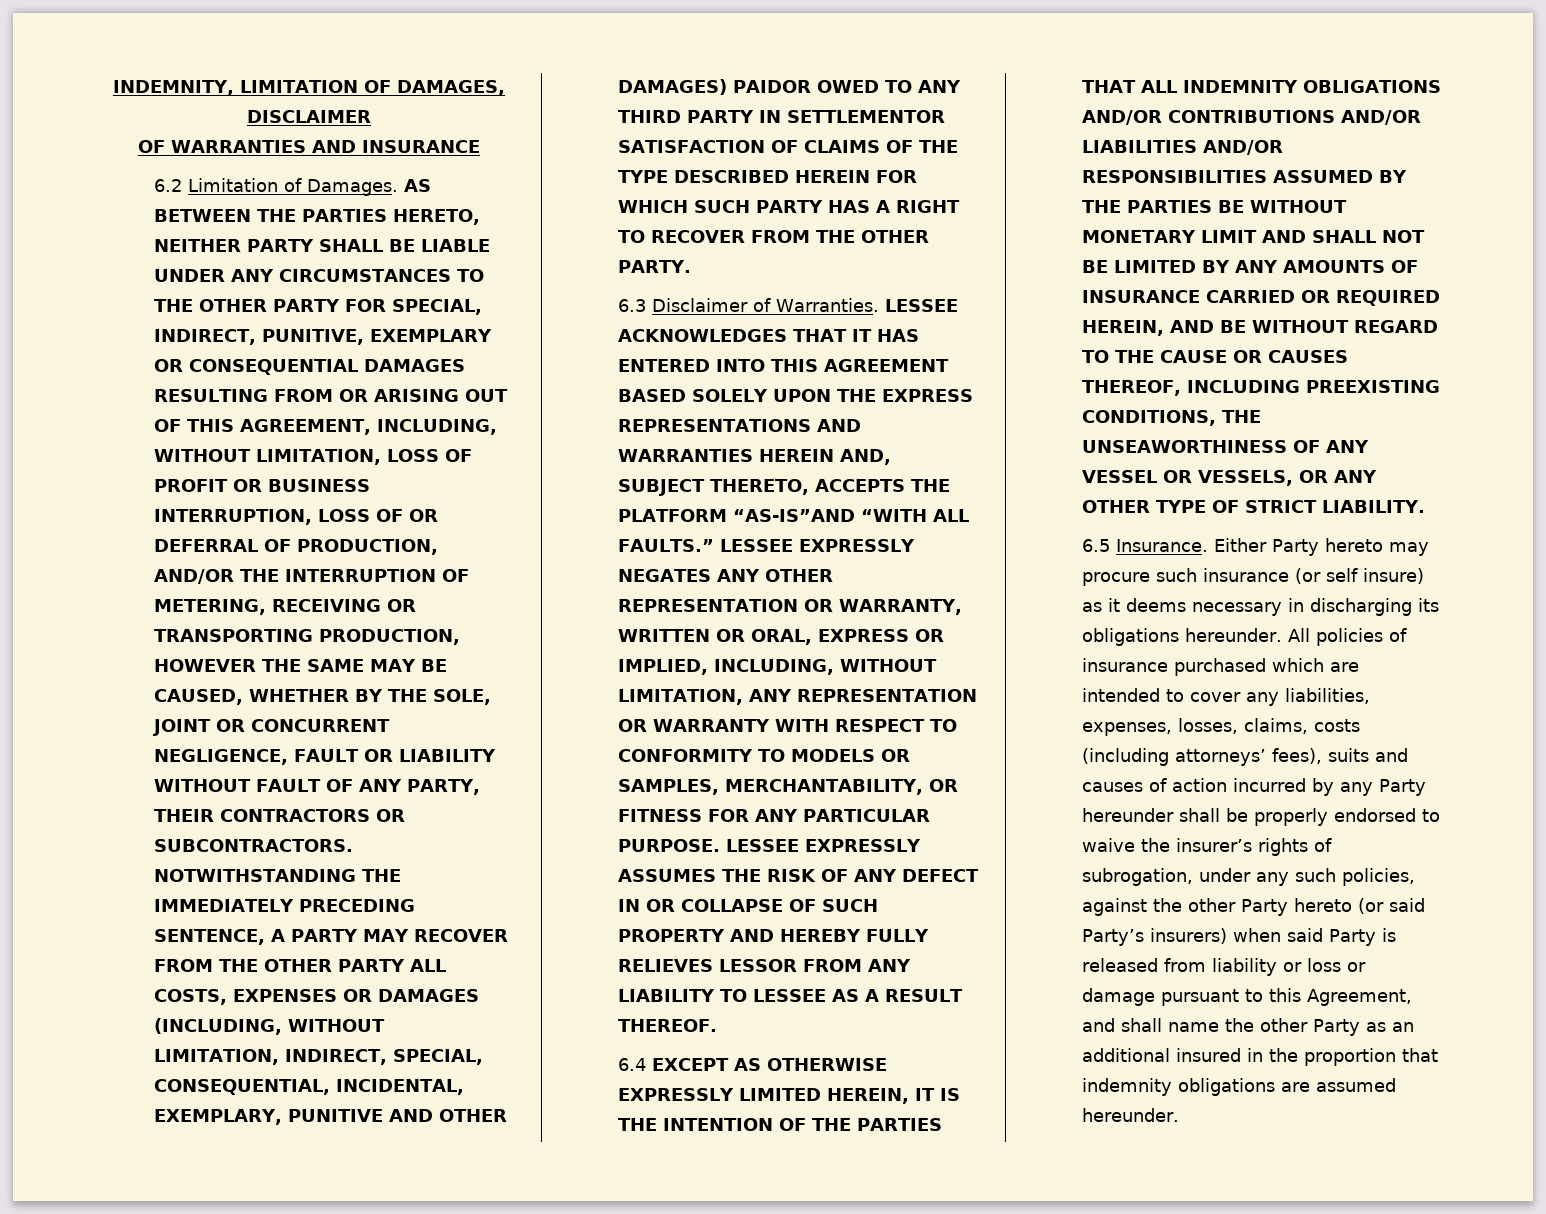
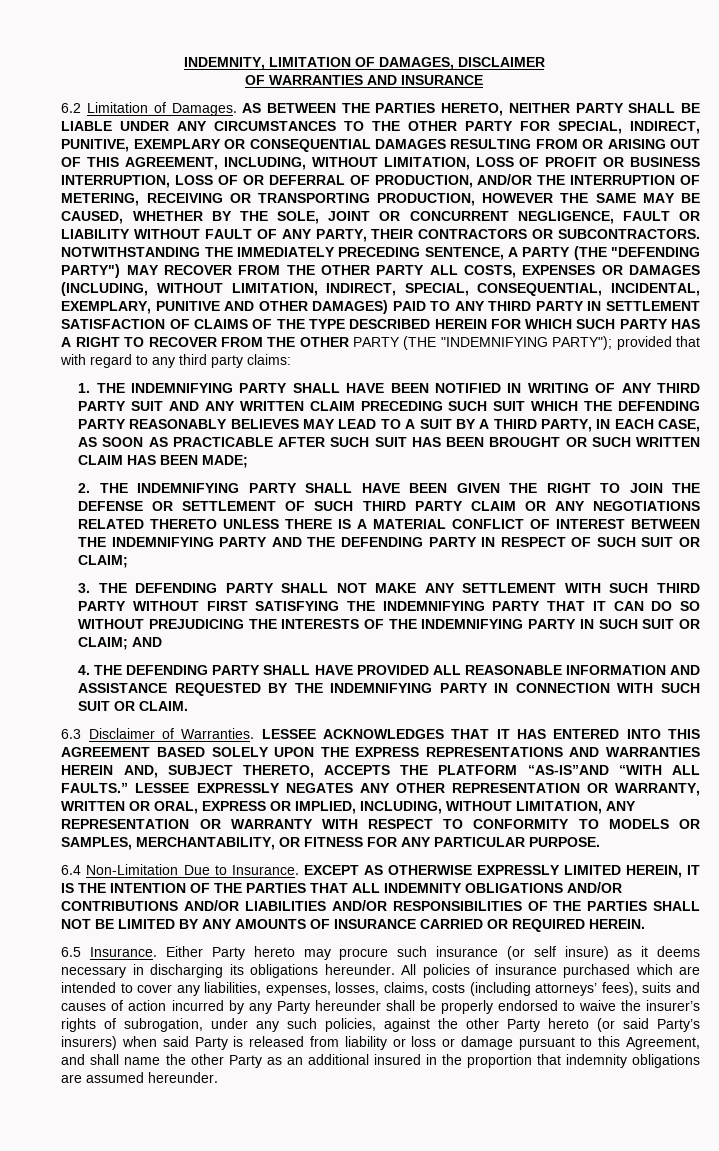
(359, 935) none -> [573,246,700,260] [61,264,121,278] (THE "DEFENDING PARTY")
[733,80,880,93] PAIDOR OWED -> [392,301,426,311] PAID
[787,110,946,123] SETTLEMENTOR -> [606,301,700,311] SETTLEMENT
[618,260,692,273] PARTY. -> [353,336,700,350] [60,354,292,368] [78,383,700,393] [78,401,700,411] [78,419,700,432] [78,437,701,447] [78,455,249,468] [78,483,700,493] [78,501,700,511] [78,519,700,529] [78,537,701,547] [78,555,129,568] [78,583,700,593] [78,601,701,611] [78,619,701,629] [78,637,163,650] [78,665,700,675] [78,683,700,696] [78,701,189,711] PARTY (THE "INDEMNIFYING PARTY"); provided that with regard to any third party claims: // 1. THE INDEMNIFYING PARTY SHALL HAVE BEEN NOTIFIED IN WRITING OF ANY THIRD PARTY SUIT AND ANY WRITTEN CLAIM PRECEDING SUCH SUIT WHICH THE DEFENDING PARTY REASONABLY BELIEVES MAY LEAD TO A SUIT BY A THIRD PARTY, IN EACH CASE, AS SOON AS PRACTICABLE AFTER SUCH SUIT HAS BEEN BROUGHT OR SUCH WRITTEN CLAIM HAS BEEN MADE; // 2. THE INDEMNIFYING PARTY SHALL HAVE BEEN GIVEN THE RIGHT TO JOIN THE DEFENSE OR SETTLEMENT OF SUCH THIRD PARTY CLAIM OR ANY NEGOTIATIONS RELATED THERETO UNLESS THERE IS A MATERIAL CONFLICT OF INTEREST BETWEEN THE INDEMNIFYING PARTY AND THE DEFENDING PARTY IN RESPECT OF SUCH SUIT OR CLAIM; // 3. THE DEFENDING PARTY SHALL NOT MAKE ANY SETTLEMENT WITH SUCH THIRD PARTY WITHOUT FIRST SATISFYING THE INDEMNIFYING PARTY THAT IT CAN DO SO WITHOUT PREJUDICING THE INTERESTS OF THE INDEMNIFYING PARTY IN SUCH SUIT OR CLAIM; AND // 4. THE DEFENDING PARTY SHALL HAVE PROVIDED ALL REASONABLE INFORMATION AND ASSISTANCE REQUESTED BY THE INDEMNIFYING PARTY IN CONNECTION WITH SUCH SUIT OR CLAIM.
[726,839,922,852] [618,869,980,882] [618,899,879,912] [618,929,930,942] [618,959,912,972] [618,989,964,1002] [618,1019,718,1032] [618,1058,647,1071] LESSEE EXPRESSLY ASSUMES THE RISK OF ANY DEFECT IN OR COLLAPSE OF SUCH PROPERTY AND HEREBY FULLY RELIEVES LESSOR FROM ANY LIABILITY TO LESSEE AS A RESULT THEREOF. // 6.4 -> [61,864,299,875] // 6.4 Non-Limitation Due to Insurance.
[1273,170,1408,183] [1082,200,1348,213] [1082,230,1307,243] ASSUMED BY THE PARTIES BE WITHOUT MONETARY LIMIT AND -> [527,901,648,911] OF THE PARTIES
[1082,320,1439,336] [1082,350,1349,363] [1082,380,1441,396] [1082,410,1262,426] [1082,440,1370,453] [1082,470,1378,486] [1082,500,1426,513] HEREIN, AND BE WITHOUT REGARD TO THE CAUSE OR CAUSES THEREOF, INCLUDING PREEXISTING CONDITIONS, THE UNSEAWORTHINESS OF ANY VESSEL OR VESSELS, OR ANY OTHER TYPE OF STRICT LIABILITY. -> [589,919,646,929] HEREIN.

